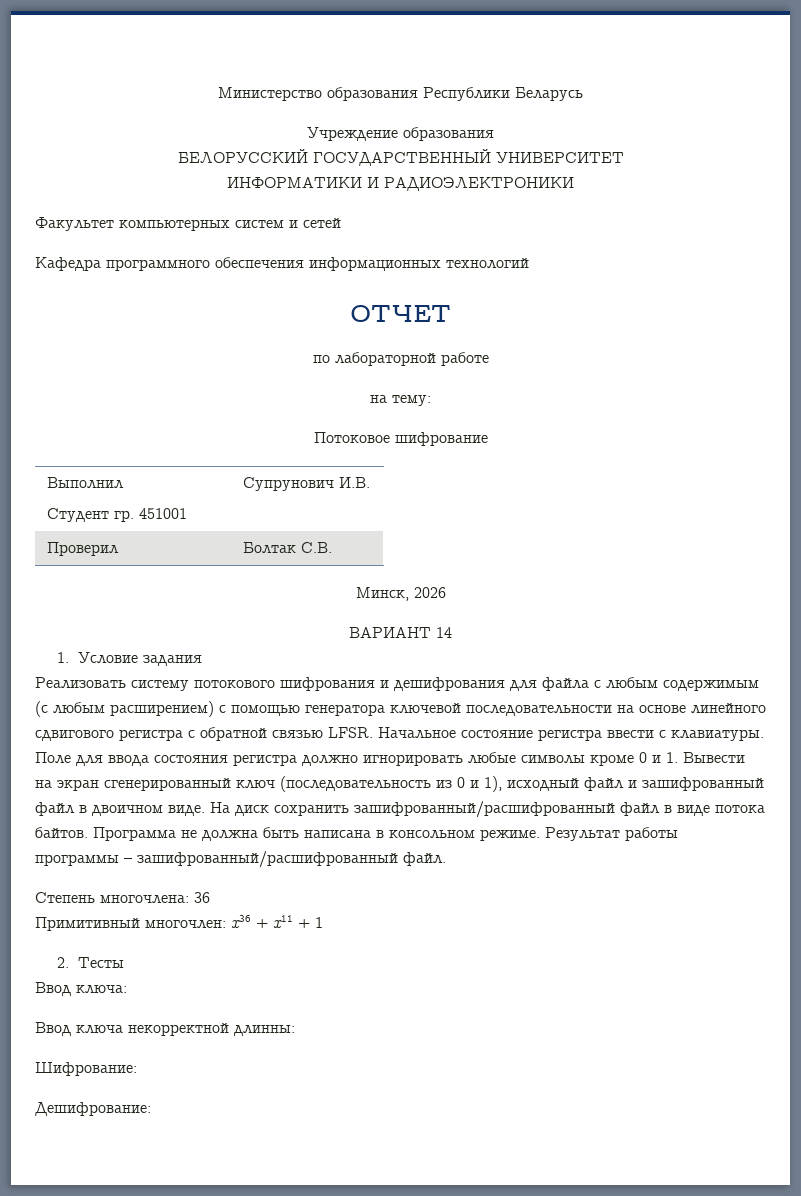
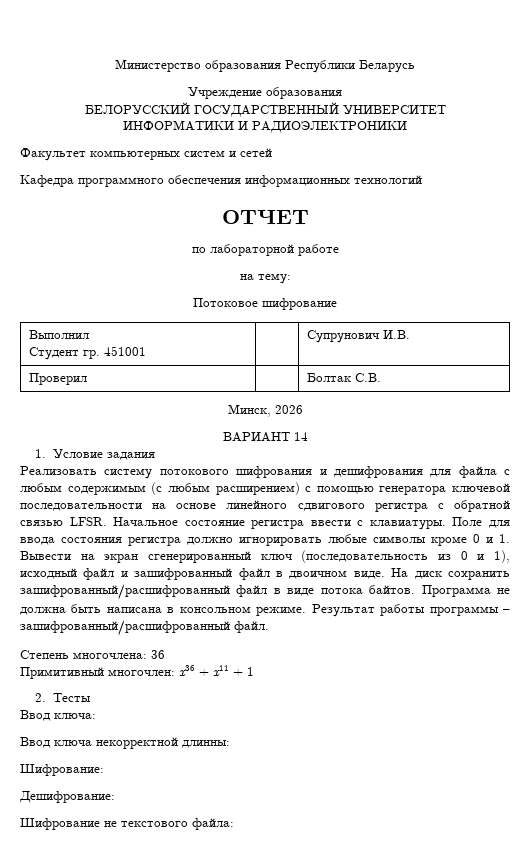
(151, 1109) none -> [20,818,234,830] // Шифрование не текстового файла:

